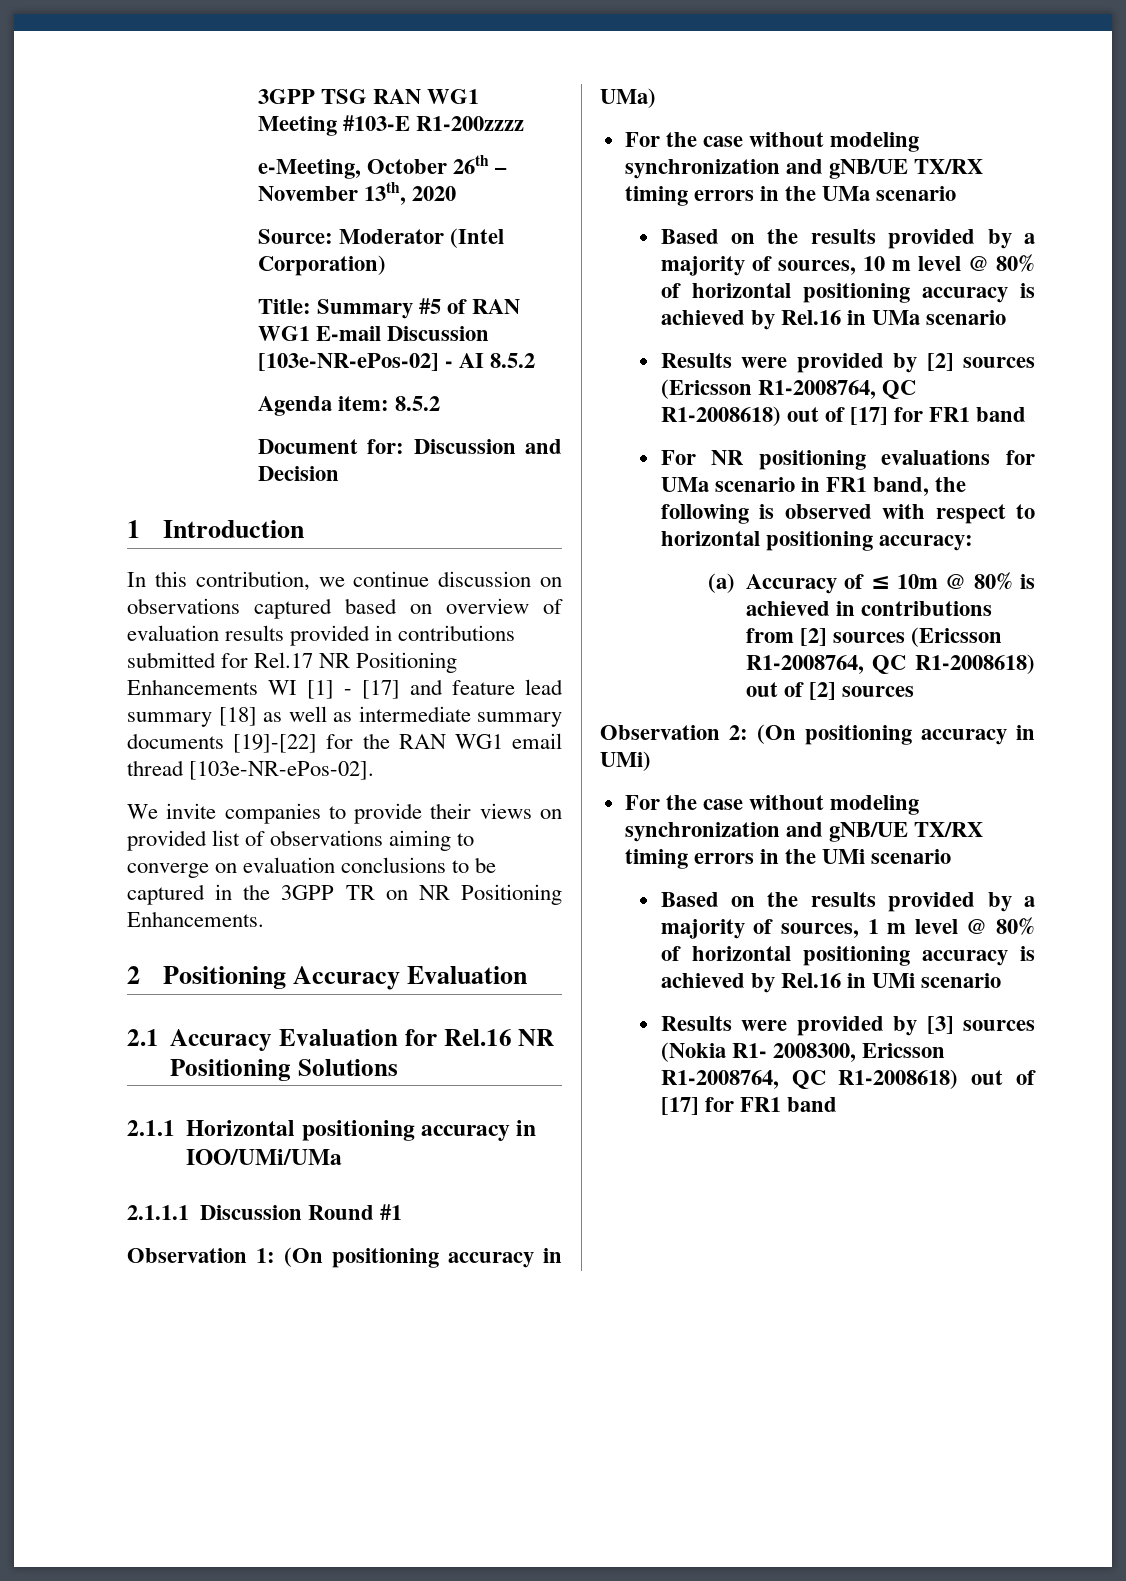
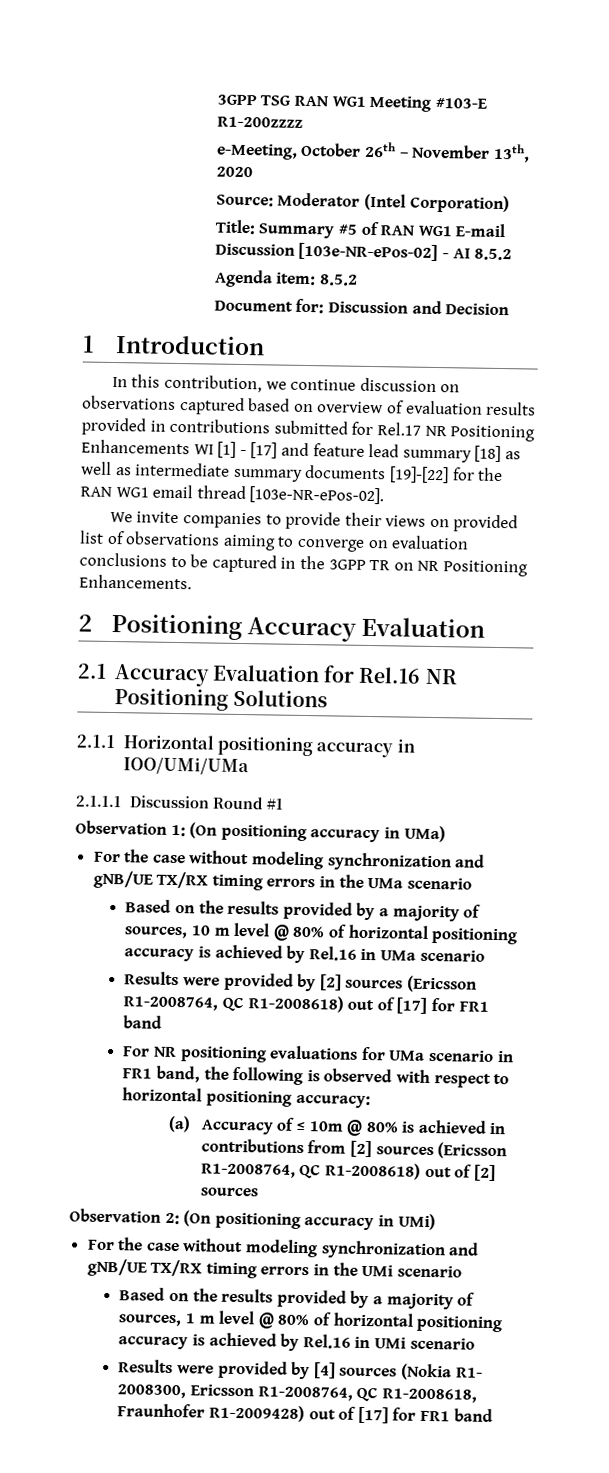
[926,1016,954,1034] [3] -> [313,1362,336,1379] [4]
[838,1069,959,1089] R1-2008618) -> [381,1388,477,1403] [117,1403,305,1423] R1-2008618, Fraunhofer R1-2009428)

